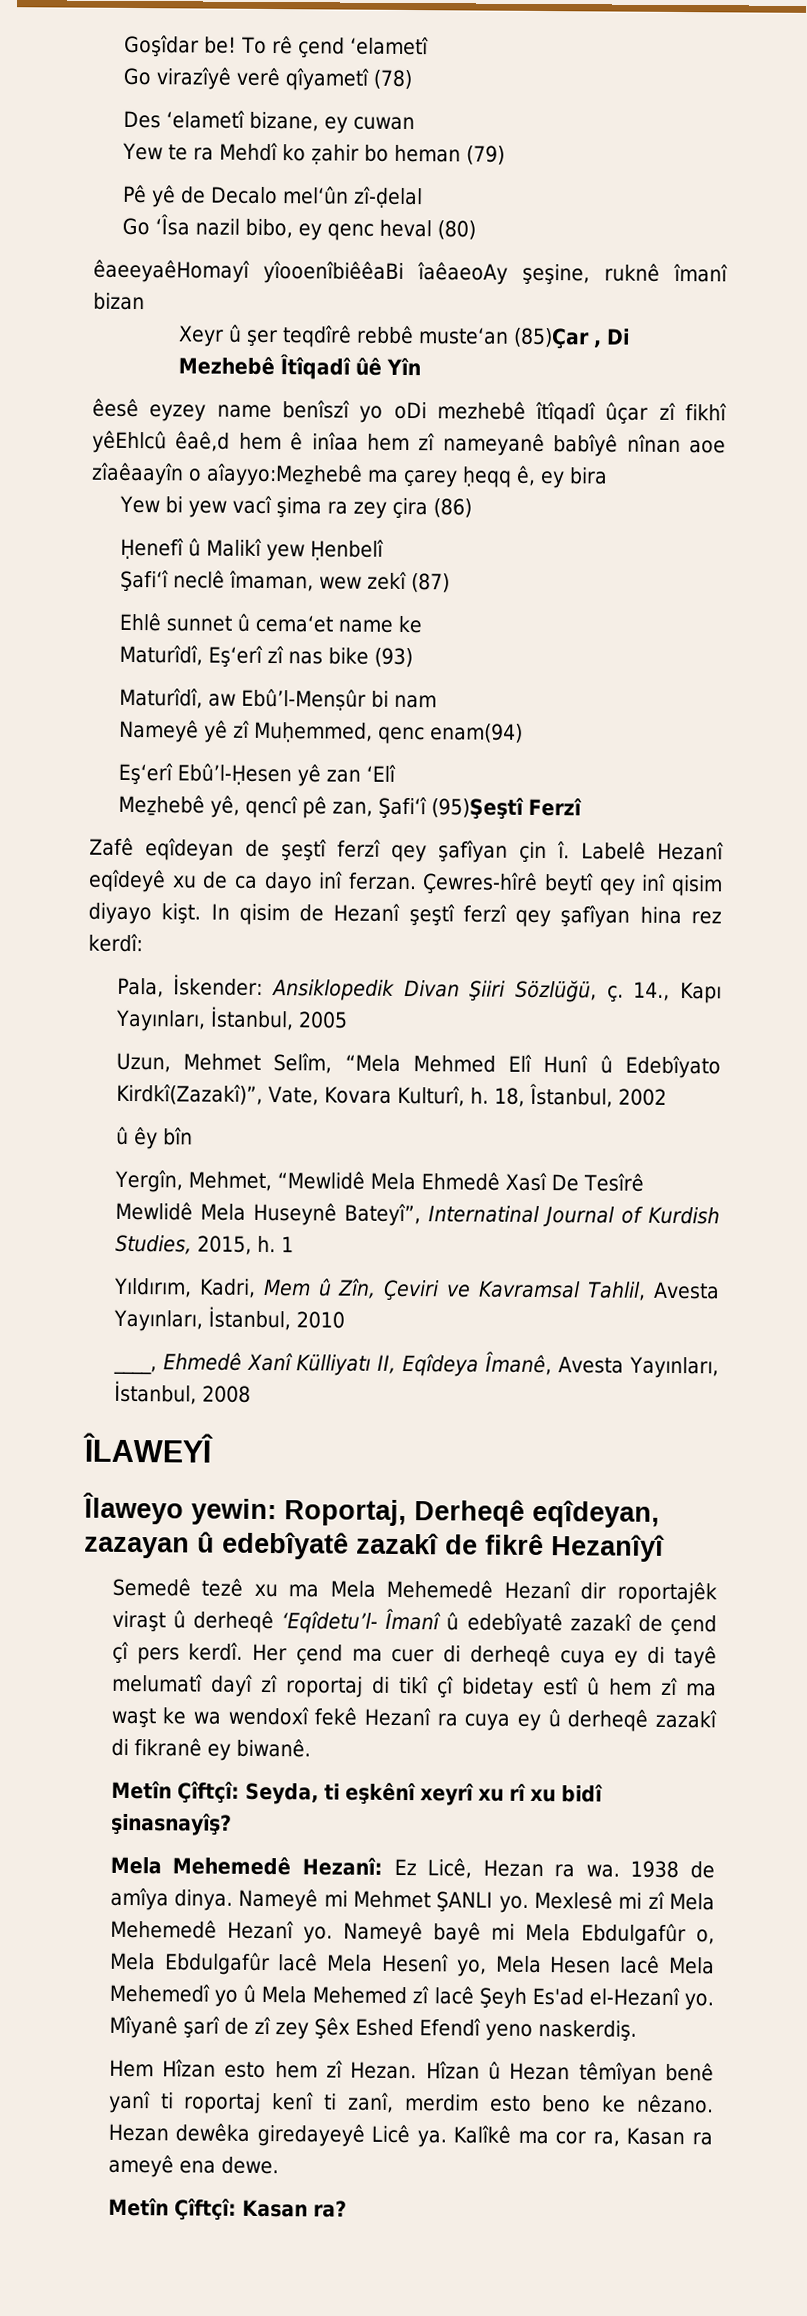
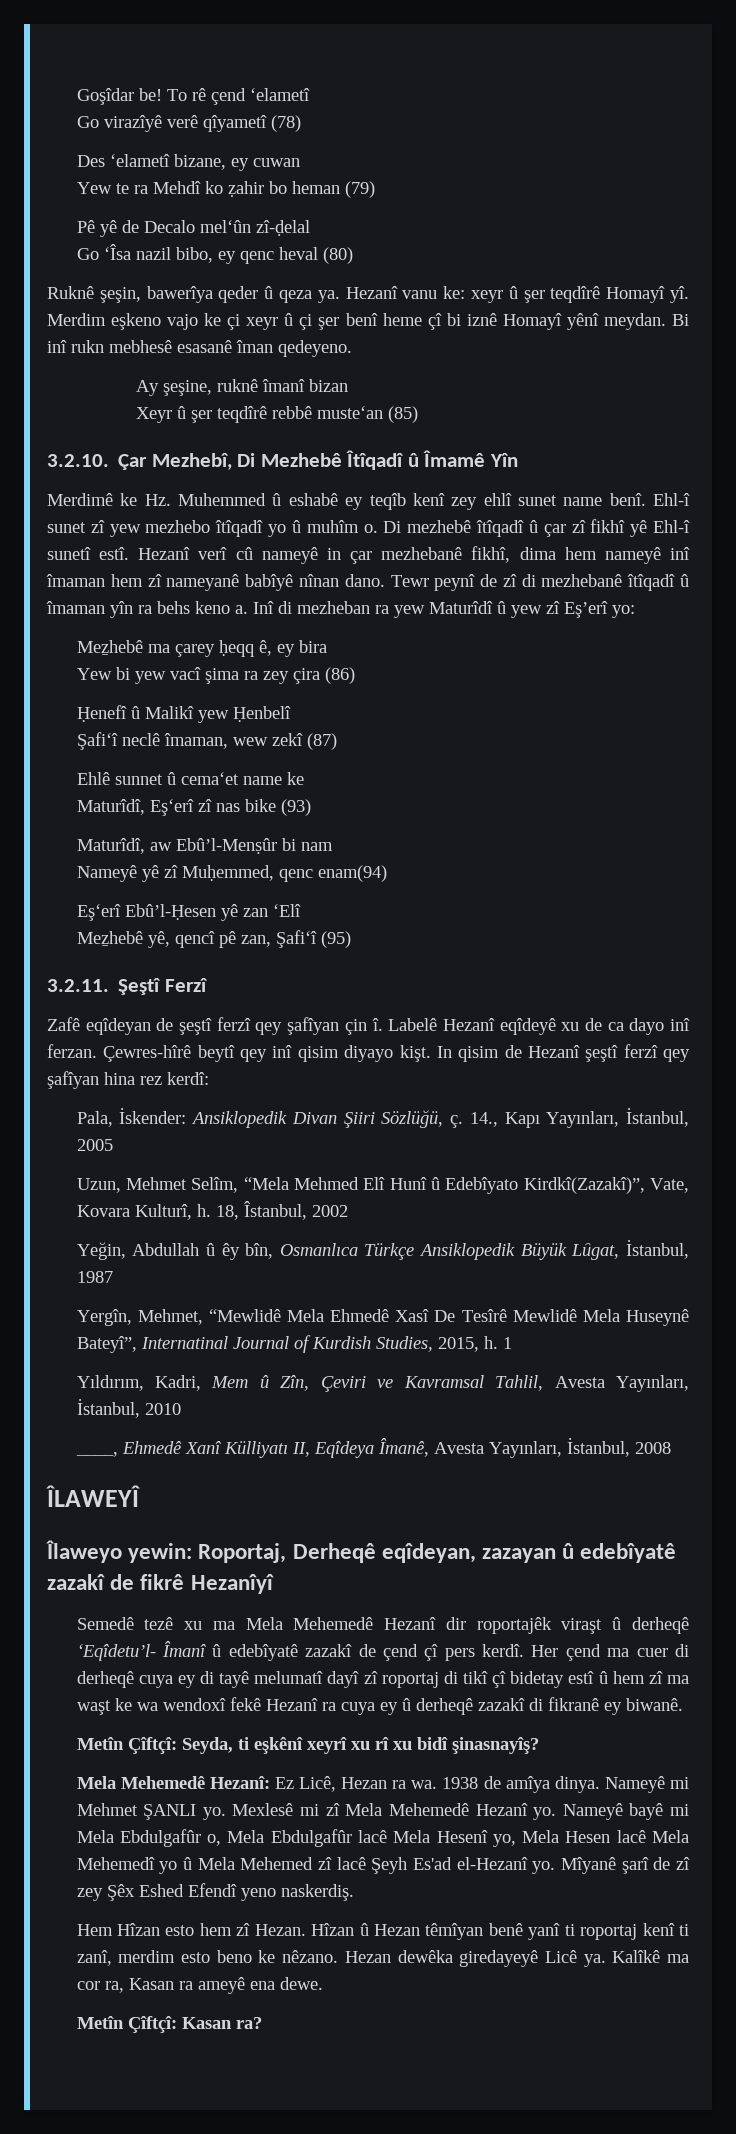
[93,259,509,285] êaeeyaêHomayî yîooenîbiêêaBi îaêaeoAy -> [47,286,689,303] [47,313,689,330] [47,340,352,357] [135,380,159,396] Ruknê şeşin, bawerîya qeder û qeza ya. Hezanî vanu ke: xeyr û şer teqdîrê Homayî yî. Merdim eşkeno vajo ke çi xeyr û çi şer benî heme çî bi iznê Homayî yênî meydan. Bi inî rukn mebhesê esasanê îman qedeyeno. // Ay
[513,327,602,350] (85)Çar , -> [387,406,418,423] [47,453,232,470] (85) // 3.2.10. Çar Mezhebî,
[355,357,383,376] ûê -> [407,450,486,467] û Îmamê
[92,398,727,425] [92,430,359,454] êesê eyzey name benîszî yo oDi mezhebê îtîqadî ûçar zî fikhî yêEhlcû êaê,d hem ê inîaa -> [47,493,690,510] [47,519,691,537] [47,546,690,564] [46,574,105,587] Merdimê ke Hz. Muhemmed û eshabê ey teqîb kenî zey ehlî sunet name benî. Ehl-î sunet zî yew mezhebo îtîqadî yo û muhîm o. Di mezhebê îtîqadî û çar zî fikhî yê Ehl-î sunetî estî. Hezanî verî cû nameyê in çar mezhebanê fikhî, dima hem nameyê inî îmaman
[688,440,726,454] [91,462,363,487] aoe zîaêaayîn o aîayyo:Meẕhebê -> [344,574,689,591] [46,601,635,618] [76,640,143,655] dano. Tewr peynî de zî di mezhebanê îtîqadî û îmaman yîn ra behs keno a. Inî di mezheban ra yew Maturîdî û yew zî Eş’erî yo: // Meẕhebê
[430,797,524,820] (95)Şeştî -> [320,931,351,948] [47,978,162,995] (95) // 3.2.11. Şeştî
[115,1126,193,1150] û êy bîn -> [76,1239,689,1260] [76,1271,113,1283] Yeğin, Abdullah û êy bîn, Osmanlıca Türkçe Ansiklopedik Büyük Lȗgat, İstanbul, 1987

